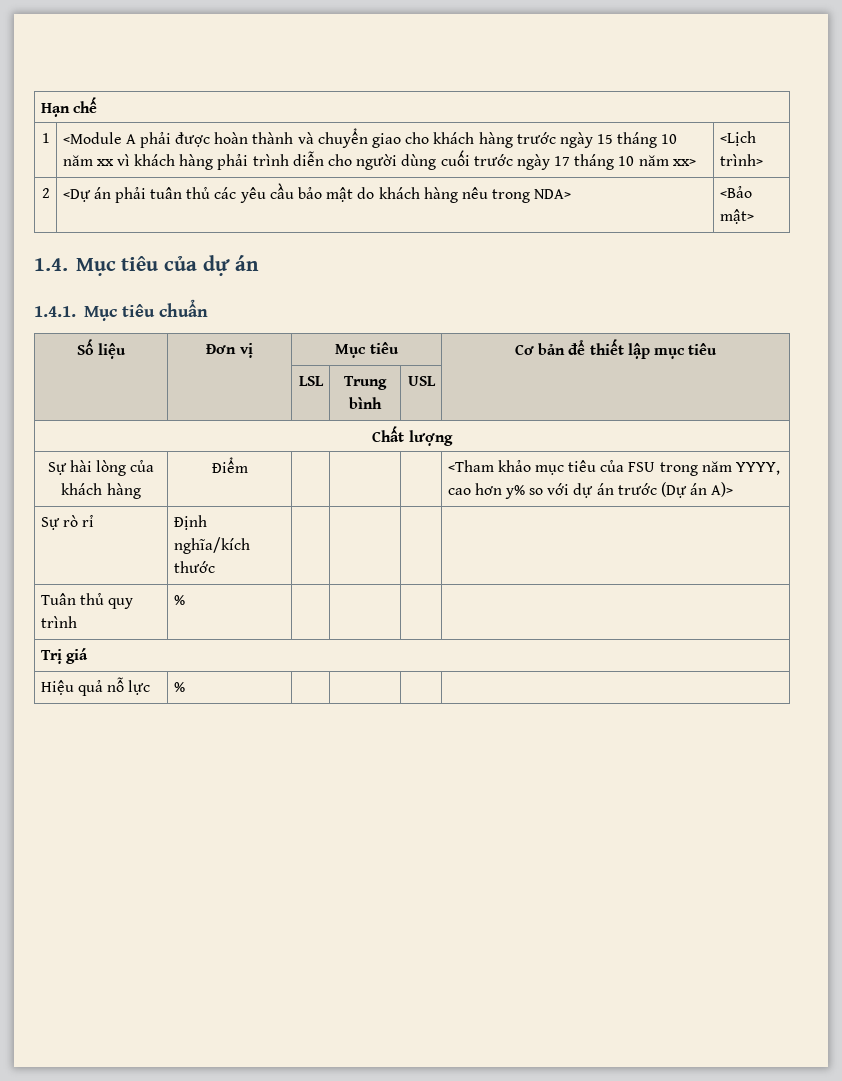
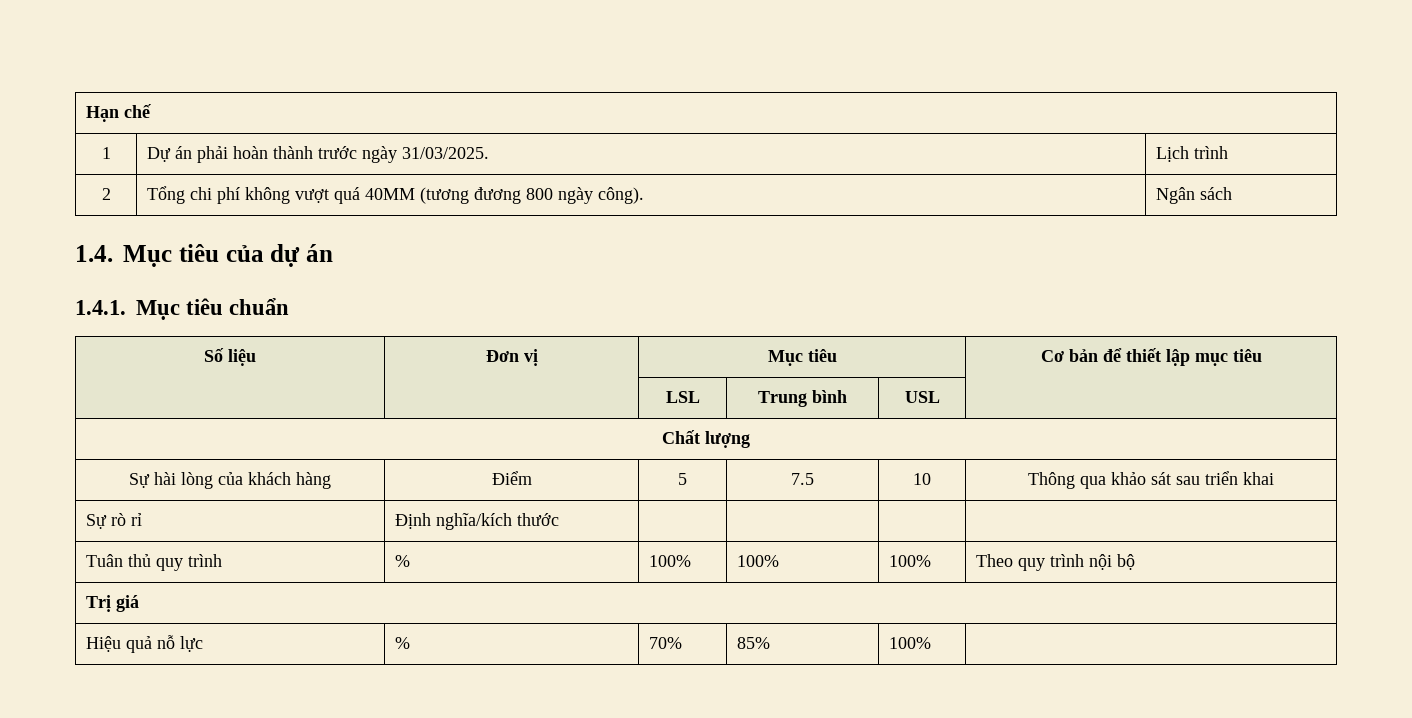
[62,128,678,148] [62,150,696,170] [719,131,756,146] [719,154,763,166] [41,188,50,198] [62,183,572,203] [719,186,752,198] [719,209,754,224] <Module A phải được hoàn thành và chuyển giao cho khách hàng trước ngày 15 tháng 10 năm xx vì khách hàng phải trình diễn cho người dùng cuối trước ngày 17 tháng 10 năm xx> | <Lịch trình> // 2 | <Dự án phải tuân thủ các yêu cầu bảo mật do khách hàng nêu trong NDA> | <Bảo mật> -> [147,146,490,163] [1156,146,1229,162] [101,188,111,200] [147,186,645,204] [1156,187,1233,204] Dự án phải hoàn thành trước ngày 31/03/2025. | Lịch trình // 2 | Tổng chi phí không vượt quá 40MM (tương đương 800 ngày công). | Ngân sách
[447,460,780,476] [447,482,734,499] | | | <Tham khảo mục tiêu của FSU trong năm YYYY, cao hơn y% so với dự án trước (Dự án A)> -> [678,473,687,485] [791,473,814,485] [913,473,931,485] [1028,471,1274,489] 5 | 7.5 | 10 | Thông qua khảo sát sau triển khai
(185, 600) | | | -> [649,555,692,567] [737,555,780,567] [889,555,932,567] [976,554,1136,571] 100% | 100% | 100% | Theo quy trình nội bộ
(185, 687) | | -> [649,637,683,649] [737,637,771,649] [889,637,932,649] 70% | 85% | 100%

